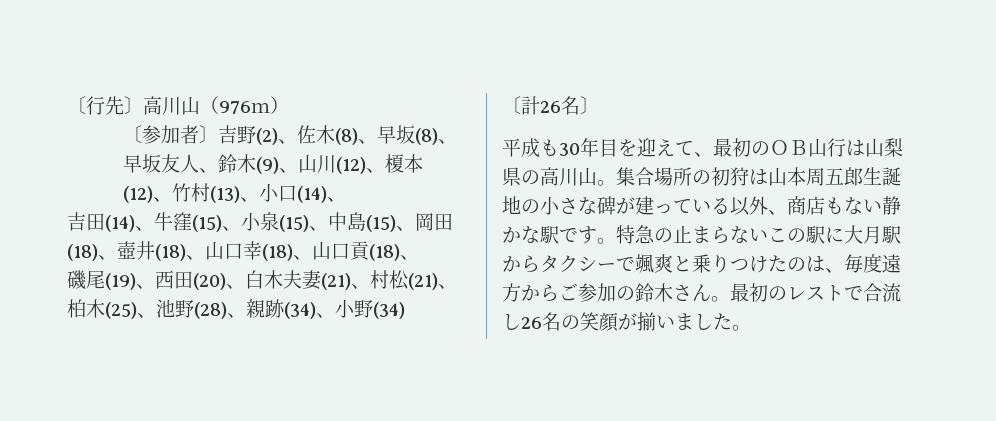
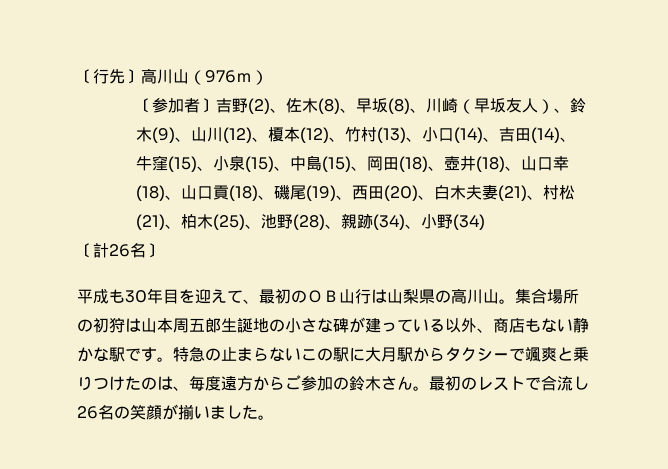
(458, 141) none -> [425,98,474,114] 川崎（
(200, 163) none -> [537,99,554,114] ）
(347, 199) // -> (499, 139) none
(419, 257) // -> (274, 197) none

